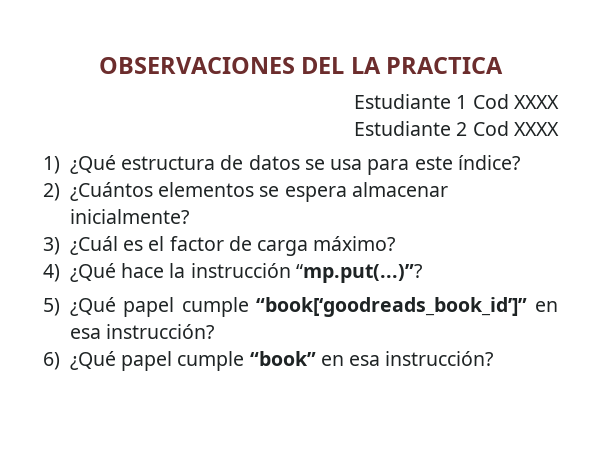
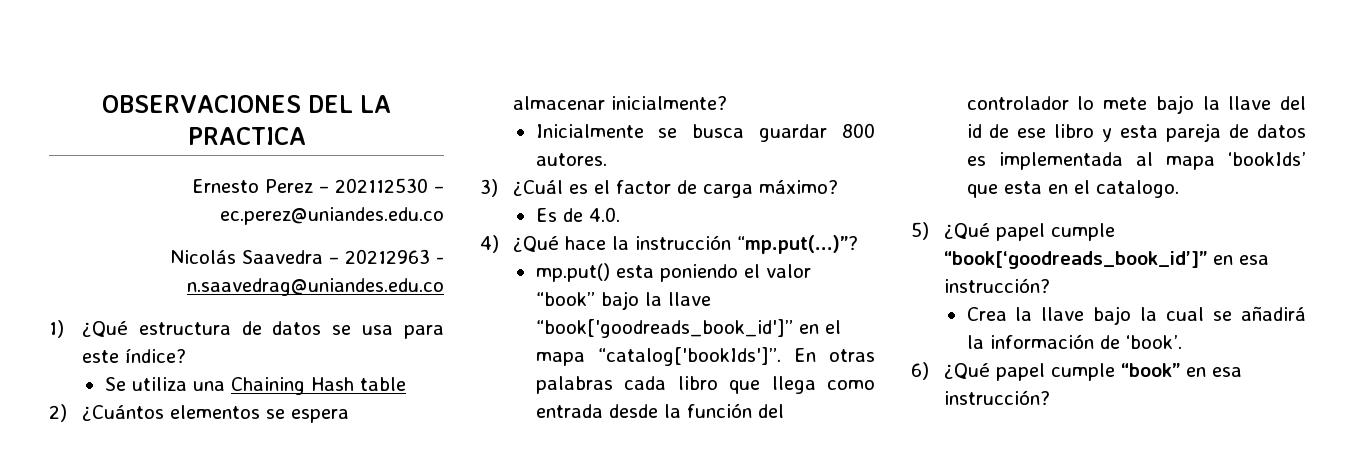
[354,94,559,109] [354,121,559,136] Estudiante 1 Cod XXXX // Estudiante 2 Cod XXXX -> [192,178,444,193] [220,207,444,225] [170,249,444,264] [187,278,444,296] Ernesto Perez – 202112530 – ec.perez@uniandes.edu.co // Nicolás Saavedra – 20212963 - n.saavedrag@uniandes.edu.co
(520, 162) none -> [104,377,406,395] // Se utiliza una Chaining Hash table
(189, 216) none -> [535,123,875,142] [535,153,607,166] // Inicialmente se busca guardar 800 autores.
(396, 243) none -> [535,207,620,222] // Es de 4.0.
(422, 273) none -> [535,263,811,282] [535,291,711,310] [535,319,841,338] [535,347,875,366] [535,376,875,394] [535,403,784,418] [966,95,1306,114] [966,123,1306,142] [966,152,1306,170] [966,180,1179,198] // mp.put() esta poniendo el valor “book” bajo la llave “book['goodreads_book_id']” en el mapa “catalog['bookIds']”. En otras palabras cada libro que llega como entrada desde la función del controlador lo mete bajo la llave del id de ese libro y esta pareja de datos es implementada al mapa ‘bookIds’ que esta en el catalogo.
(215, 331) none -> [966,306,1306,325] [966,334,1182,349] // Crea la llave bajo la cual se añadirá la información de ‘book’.

